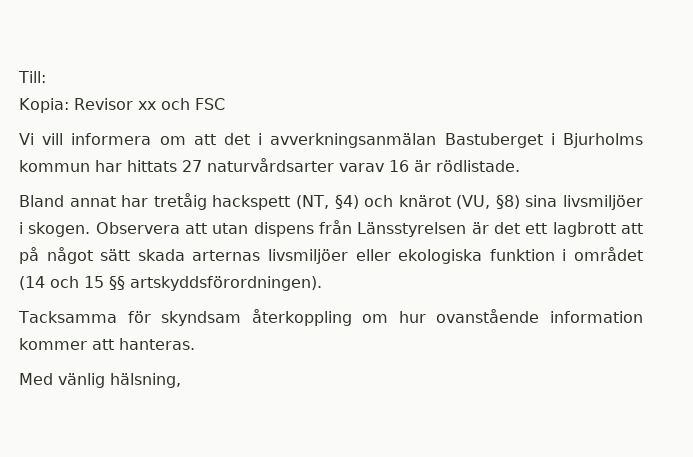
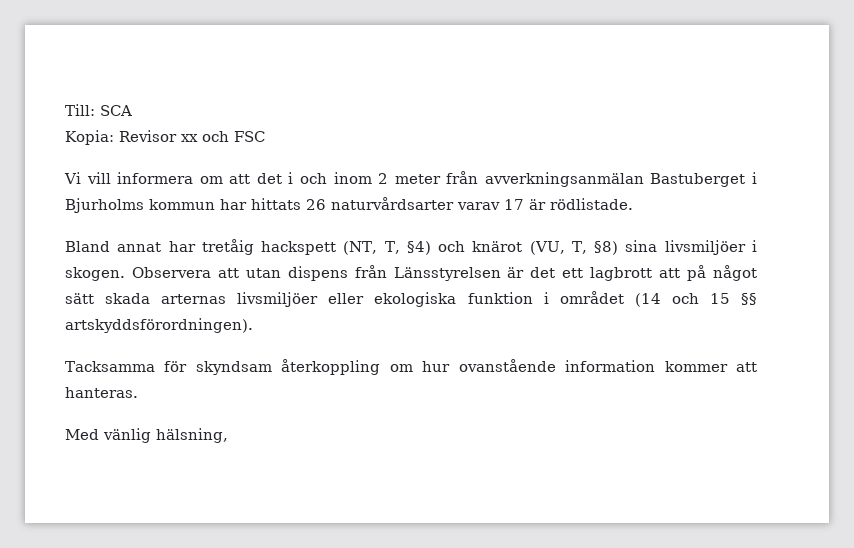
(46, 77) none -> [100,105,132,116] SCA
(263, 139) none -> [300,171,479,184] och inom 2 meter från
[182,160,202,172] 27 -> [306,199,326,210] 26
[389,160,409,172] 16 -> [504,199,524,210] 17
(329, 202) none -> [384,241,400,254] T,
(491, 202) none -> [571,241,587,254] T,

